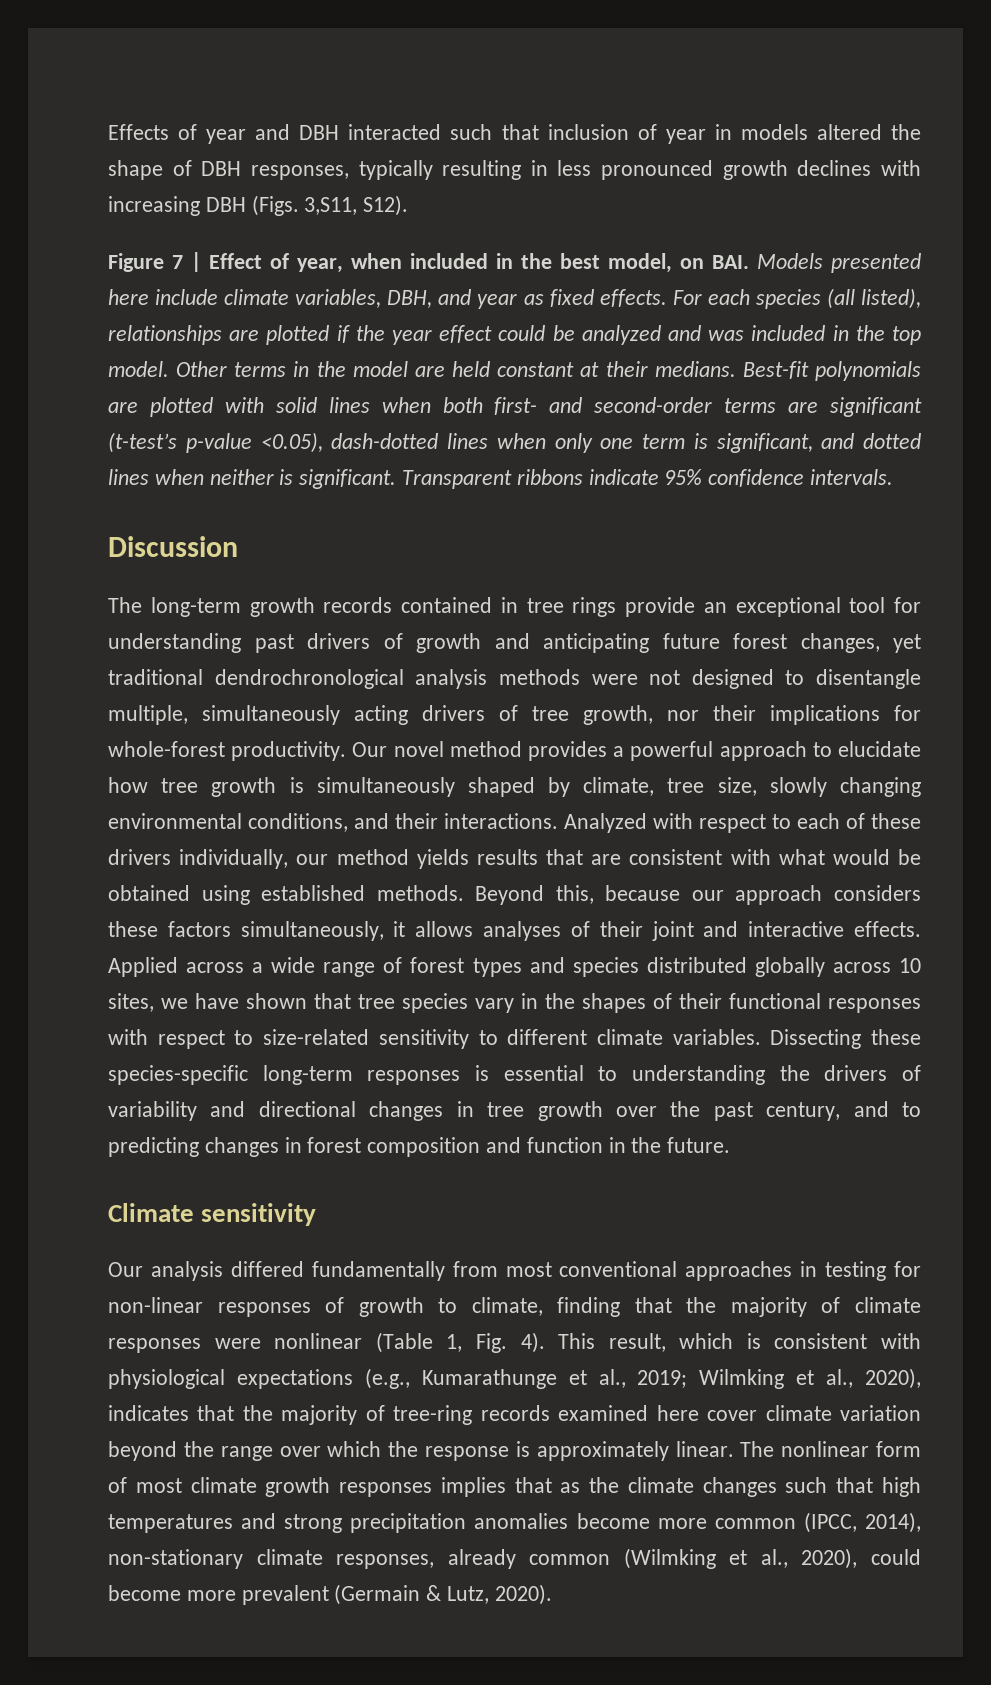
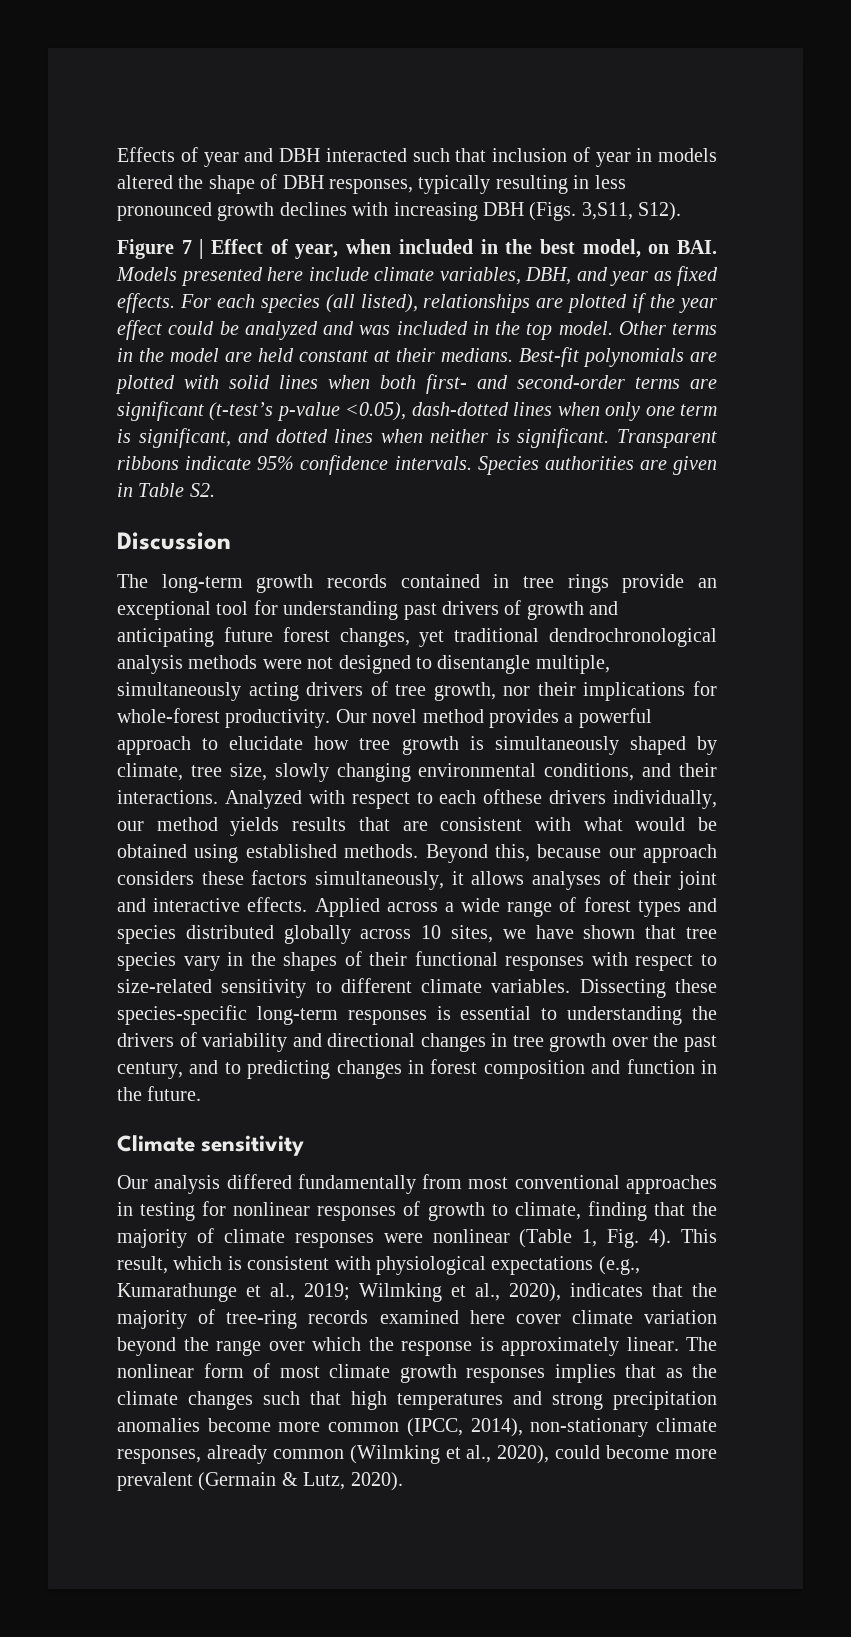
(894, 477) none -> [477,456,717,475] [117,483,215,497] Species authorities are given in Table S2.
[846,813,921,829] of these -> [483,789,543,804] ofthese
[108,1297,203,1313] non-linear -> [233,1202,311,1216] nonlinear

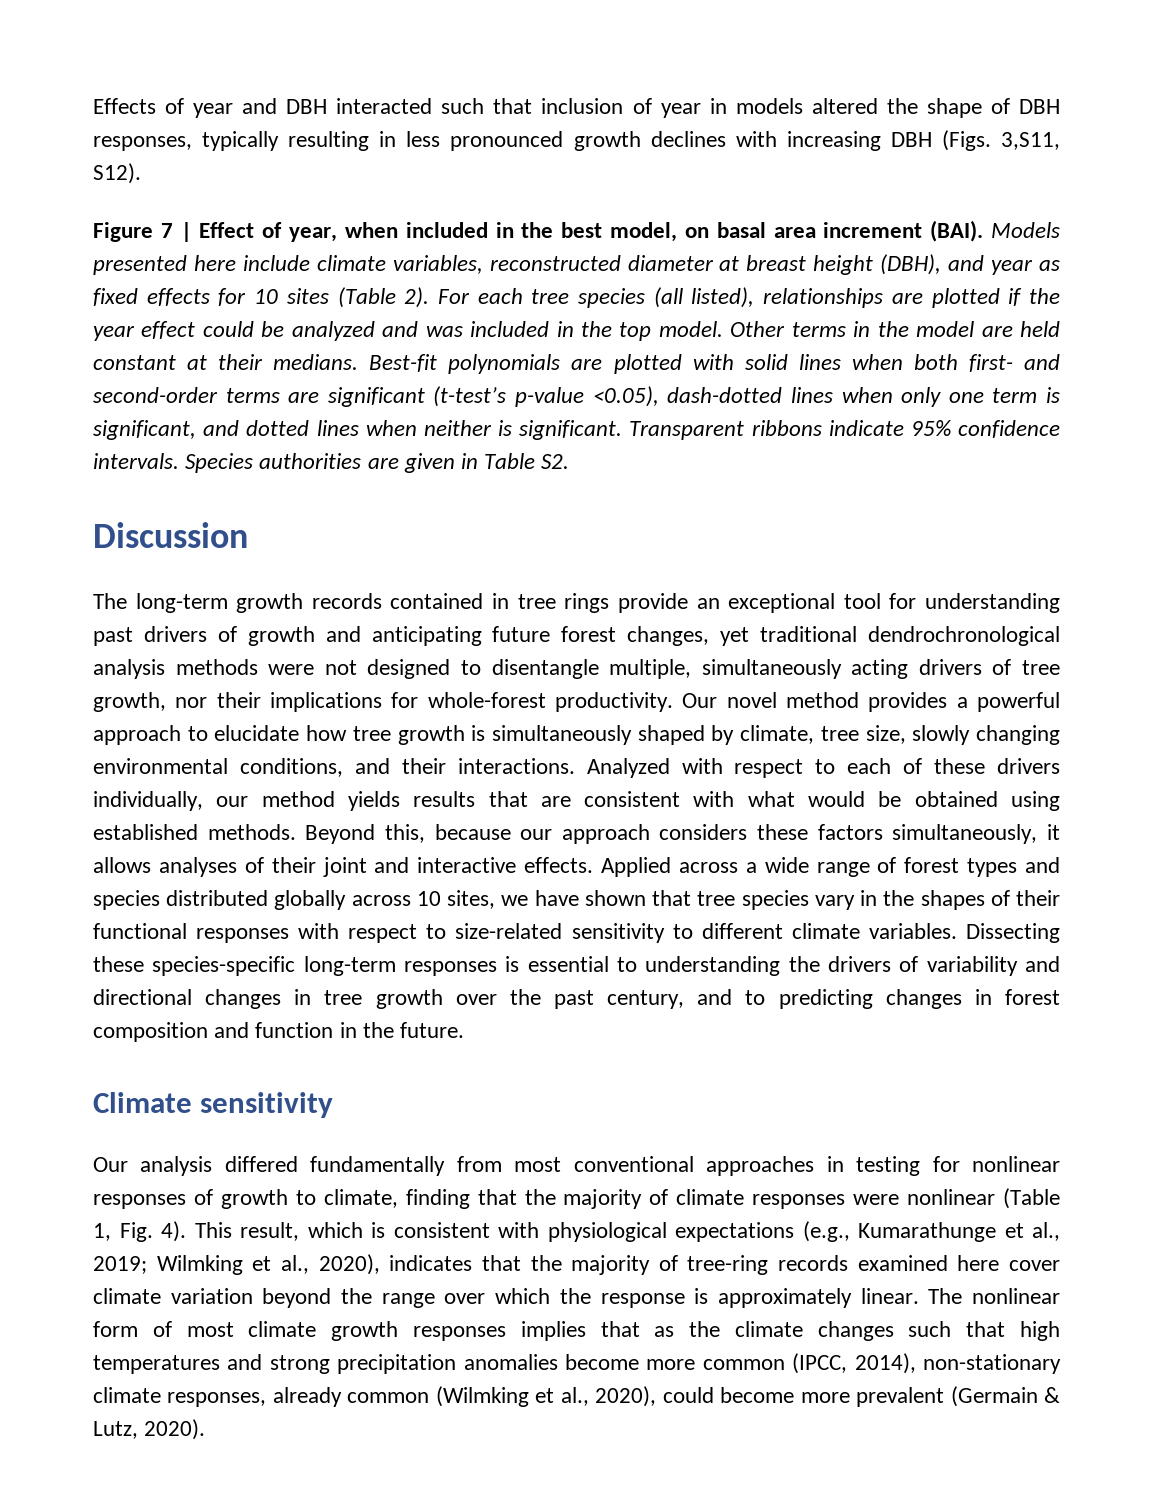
[677,240,717,254] BAI. -> [716,220,984,242] basal area increment (BAI).
[525,266,718,286] [117,293,175,313] DBH, and year as fixed effects. -> [489,254,1060,275] [93,287,430,308] reconstructed diameter at breast height (DBH), and year as fixed effects for 10 sites (Table 2).
(255, 301) none -> [531,289,570,304] tree
[483,789,543,804] ofthese -> [903,758,986,774] of these

